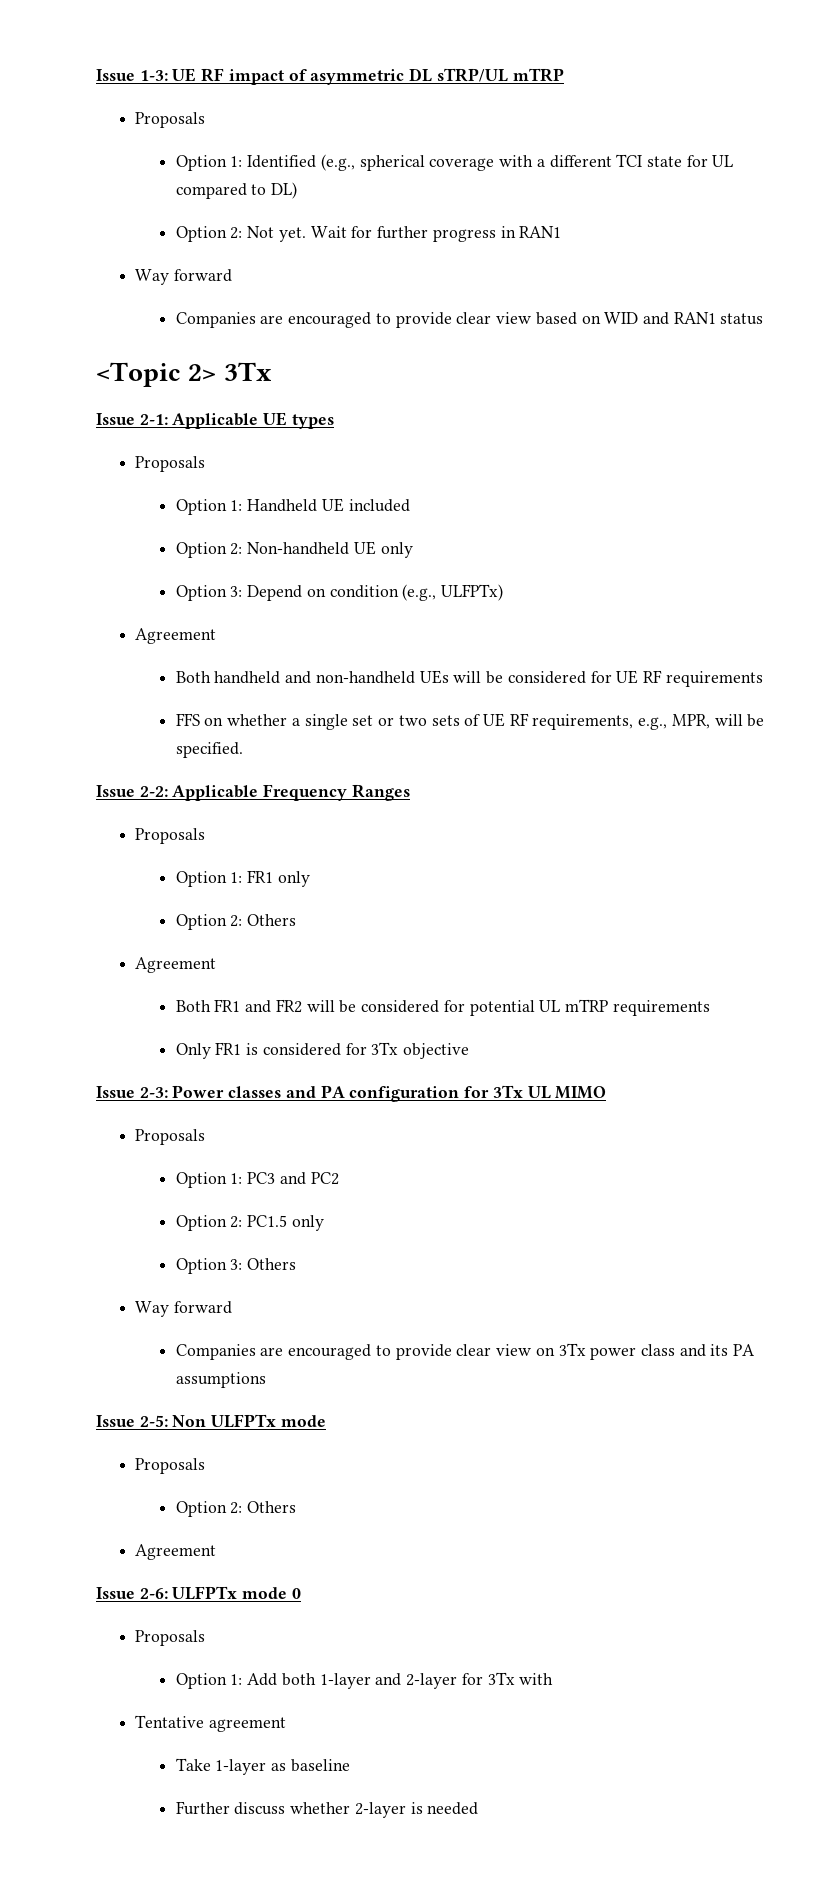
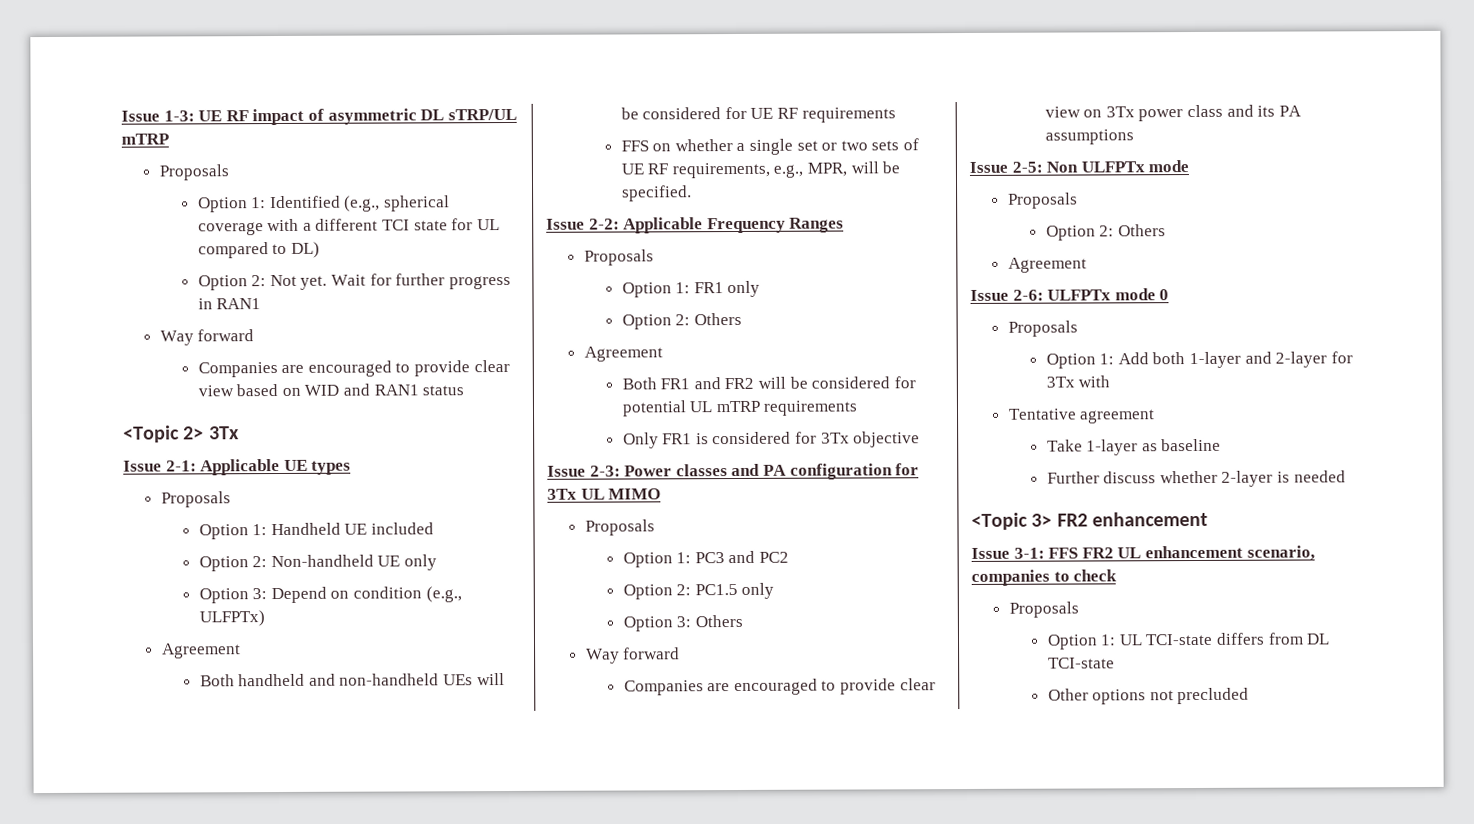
(479, 1808) none -> [971,511,1208,530] [971,545,1315,561] [971,569,1118,586] [1008,601,1079,618] [1046,632,1331,650] [1047,657,1115,669] [1047,687,1250,705] // <Topic 3> FR2 enhancement // Issue 3-1: FFS FR2 UL enhancement scenario, companies to check // Proposals // Option 1: UL TCI-state differs from DL TCI-state // Other options not precluded

